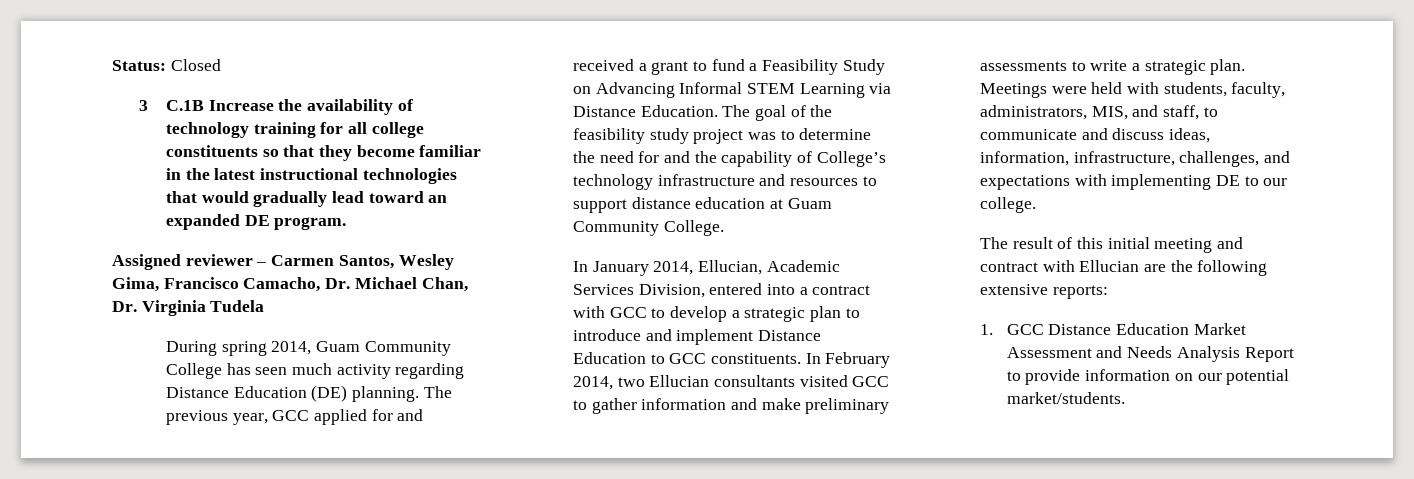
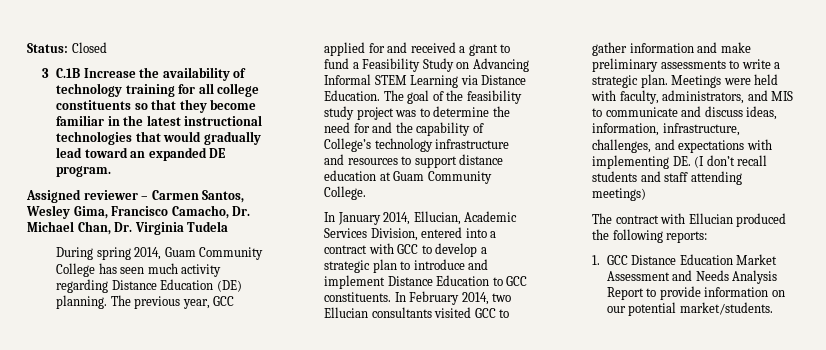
[1163,82,1227,97] students, -> (617, 95) none
[1091,105,1200,120] MIS, and staff, -> [747,90,794,101] and MIS
[1216,175,1288,186] [979,197,1036,213] [979,237,1244,253] DE to our college. // The result of this initial meeting and -> [672,155,768,168] [592,171,742,185] [592,188,647,201] [592,213,613,224] DE. (I don’t recall students and staff attending meetings) // The
[1144,264,1167,272] are -> [736,213,787,227] produced
[979,284,1048,295] extensive -> (663, 236) none

